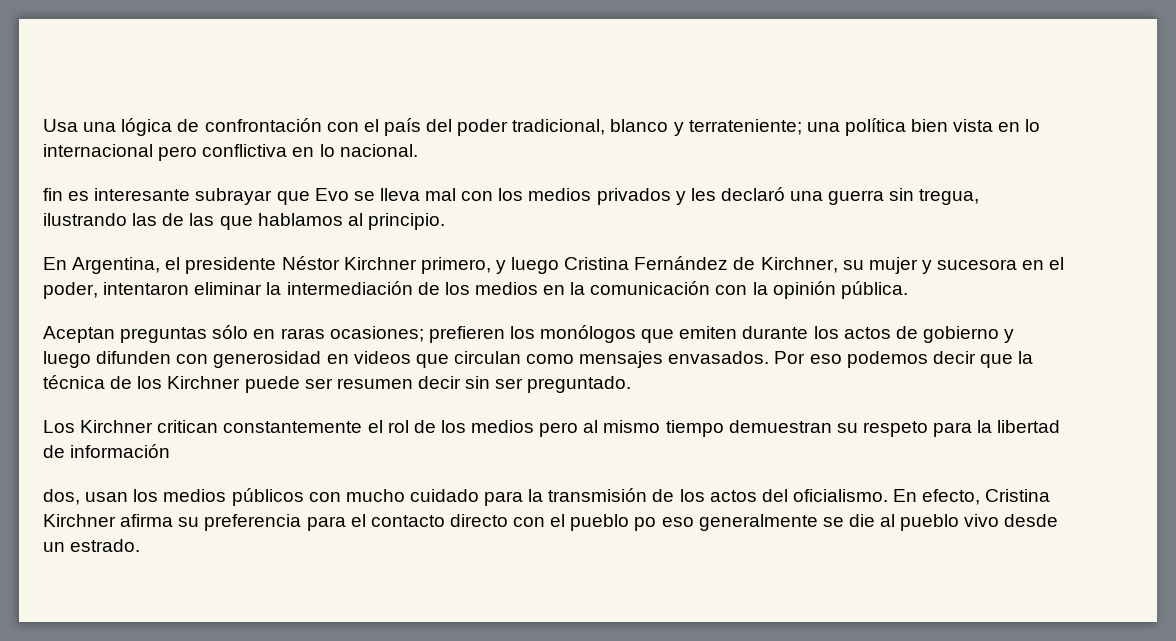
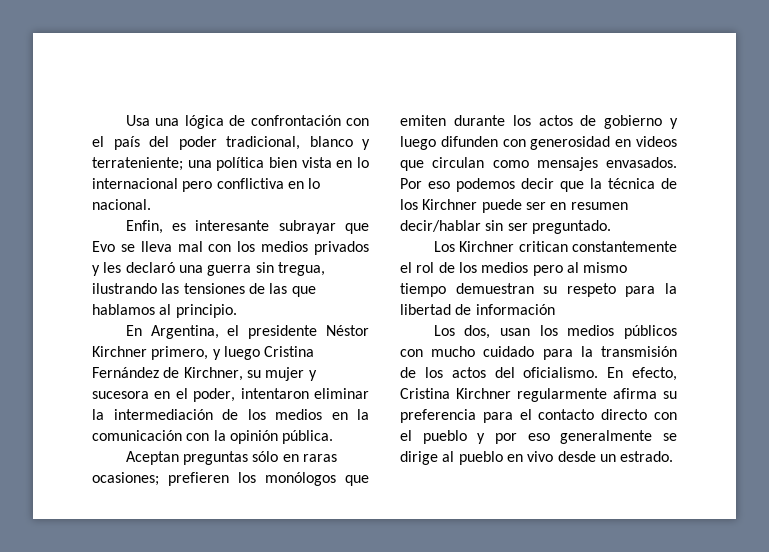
[43,188,63,201] fin -> [125,220,163,234] Enfin,
(158, 219) none -> [183,283,245,294] tensiones
[336,376,461,389] resumen decir -> [550,202,628,210] [400,220,481,232] en resumen decir/hablar
(171, 451) none -> [433,325,455,336] Los
(116, 520) none -> [517,388,607,402] regularmente
[634,517,657,531] po -> [477,433,517,444] y por
[848,514,875,527] die -> [400,451,438,465] dirige
(960, 522) none -> [506,454,523,462] en

